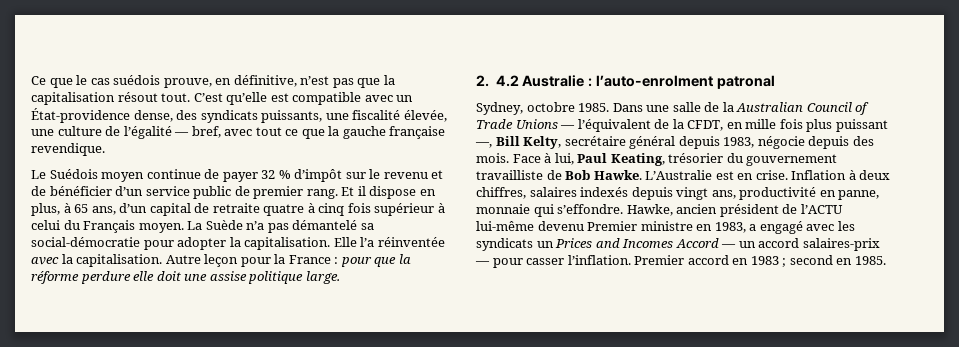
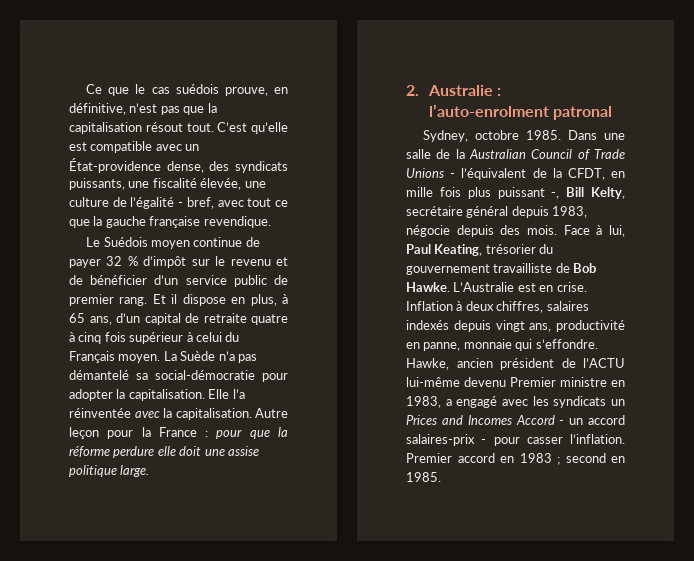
[174,132,190,136] — -> [178,202,184,207] -
[495,75,519,87] 4.2 -> (419, 90) none
[560,125,576,129] — -> [450,173,456,178] -
[475,142,492,148] —, -> [551,192,560,199] -,
[721,244,737,248] — -> [559,420,565,425] -
[475,261,490,265] — -> [481,439,487,444] -

